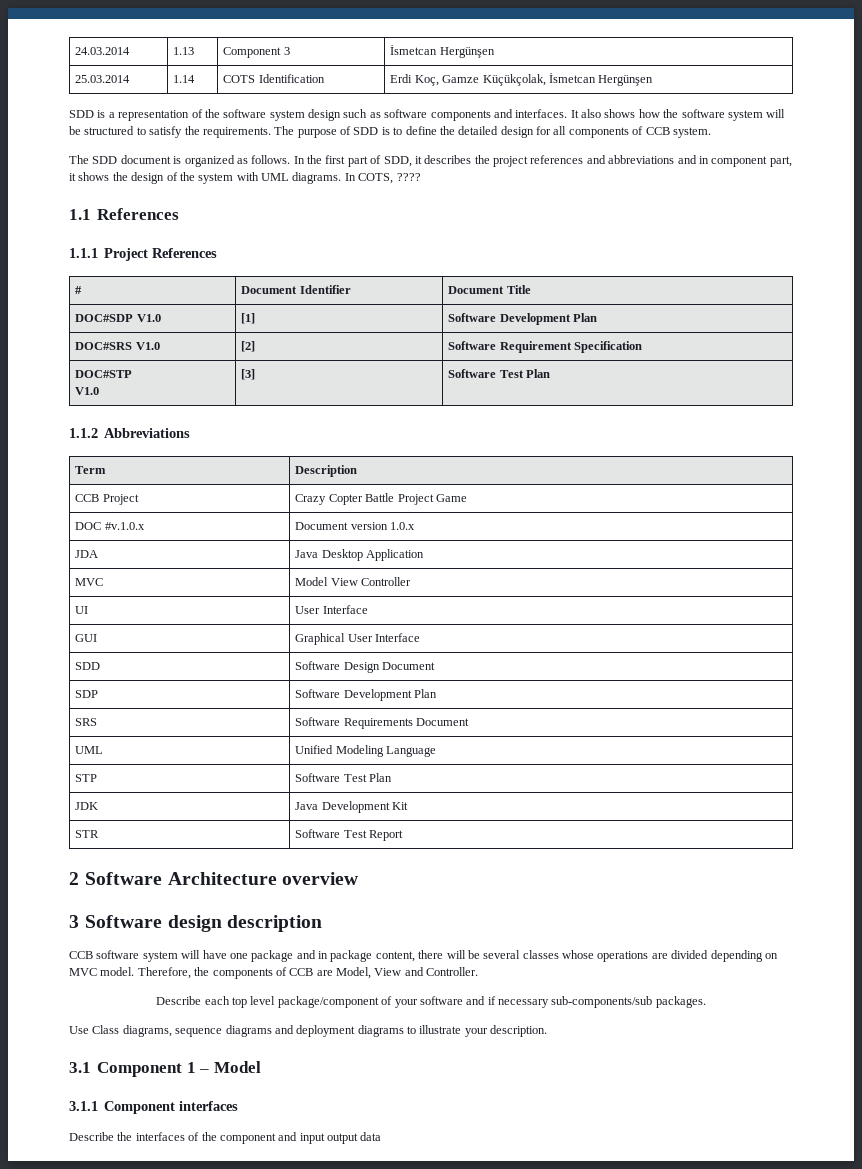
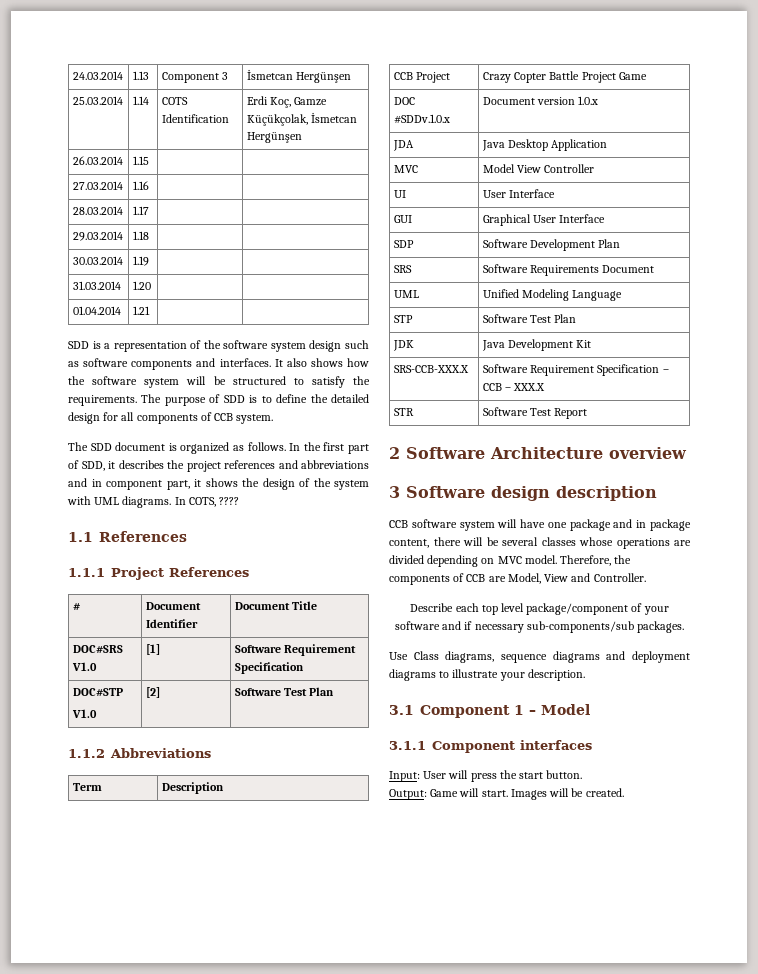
(654, 80) none -> [72,156,123,165] [132,156,149,165] [72,181,123,190] [132,181,149,190] [72,206,123,215] [132,206,149,215] [72,231,123,241] [132,231,149,240] [72,256,123,265] [132,256,149,266] [72,281,121,290] [132,281,151,290] [72,306,121,315] [132,306,150,315] // 26.03.2014 | 1.15 | | // 27.03.2014 | 1.16 | | // 28.03.2014 | 1.17 | | // 29.03.2014 | 1.18 | | // 30.03.2014 | 1.19 | | // 31.03.2014 | 1.20 | | // 01.04.2014 | 1.21 | |
[75,314,134,322] DOC#SDP -> [72,645,123,653] DOC#SRS
[448,313,598,325] [75,342,160,350] [241,341,256,352] | Software Development Plan // DOC#SRS V1.0 | [2] -> (160, 649) none
[241,369,256,380] [3] -> [145,687,160,698] [2]
[104,522,145,530] #v.1.0.x -> [393,114,450,124] #SDDv.1.0.x
[75,662,101,670] [295,661,436,673] // SDD | Software Design Document -> (606, 218) none
(409, 806) none -> [393,365,469,373] [482,364,669,376] [482,383,546,391] // SRS-CCB-XXX.X | Software Requirement Specification – CCB – XXX.X
[69,1132,382,1144] Describe the interfaces of the component and input output data -> [389,770,583,782] [389,788,624,800] Input: User will press the start button. // Output: Game will start. Images will be created.

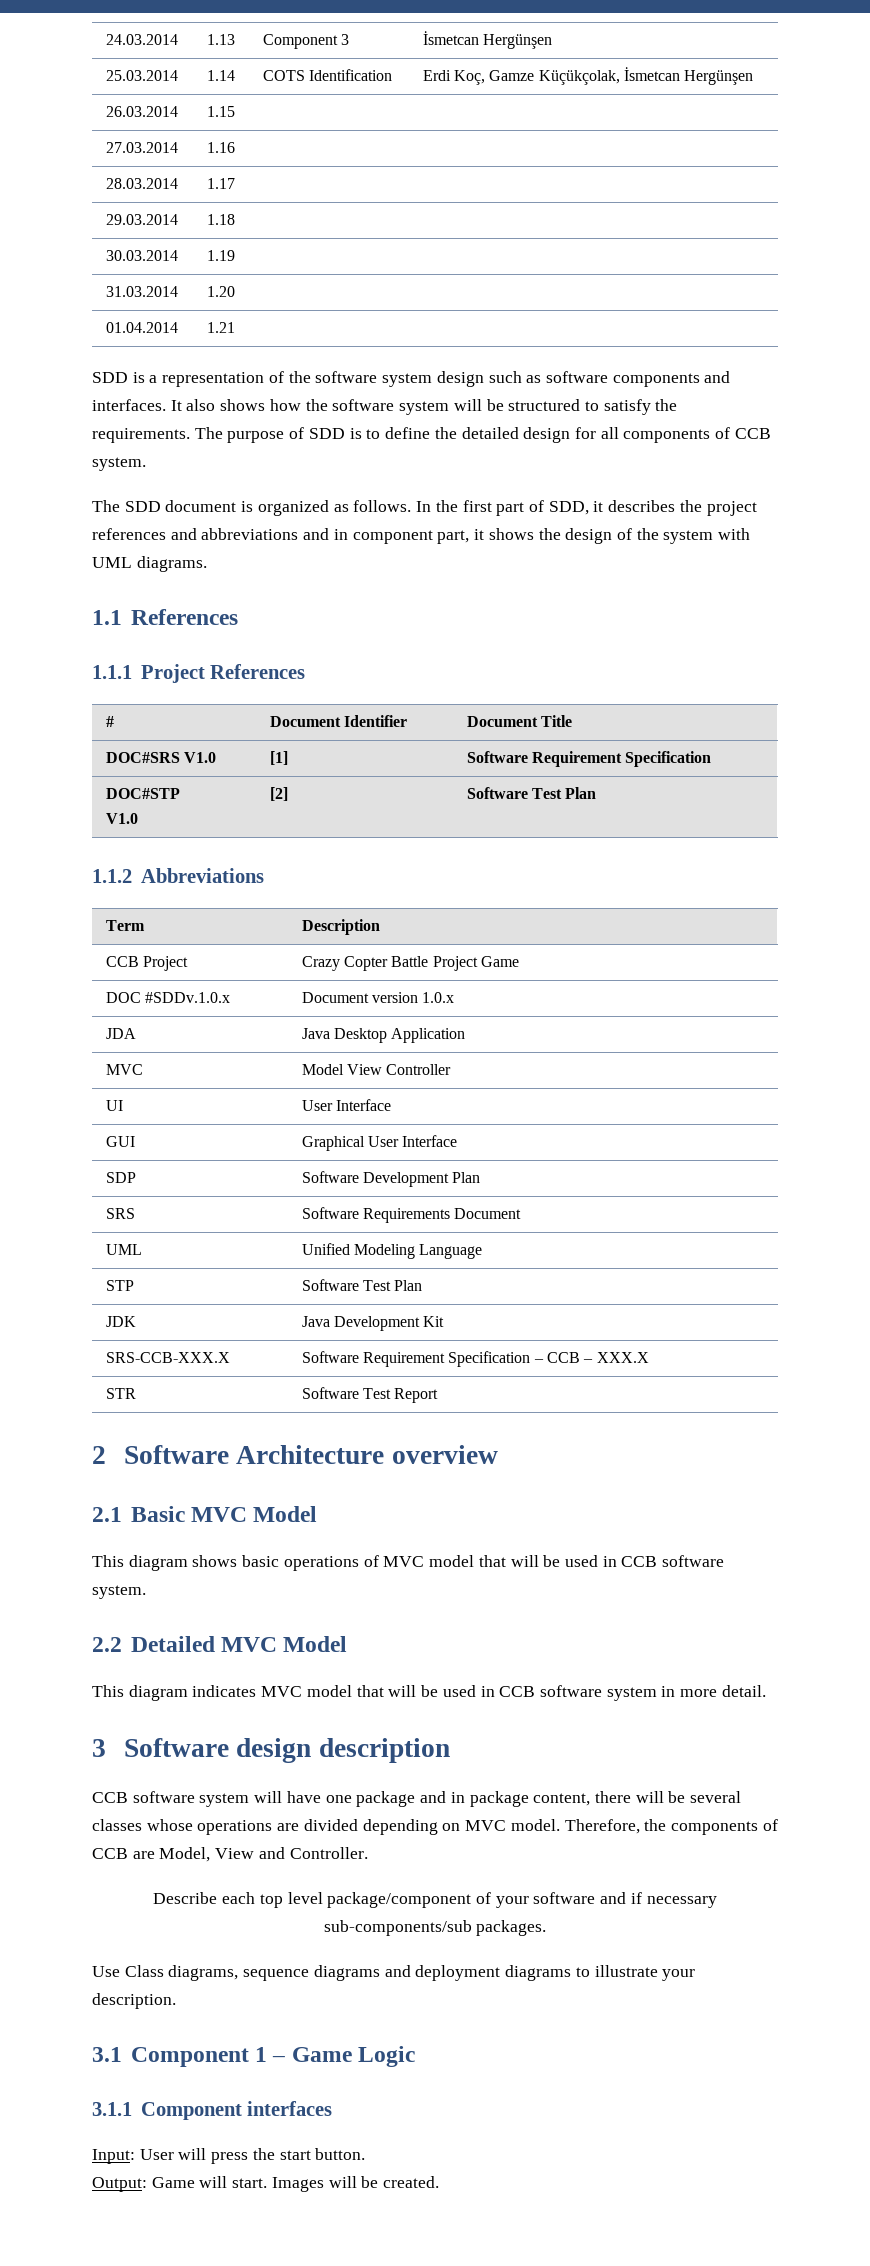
[174,497,240,507] In COTS, ???? -> (207, 564) none
(687, 453) none -> [92,1506,318,1522] [92,1555,725,1571] [92,1585,146,1599] [92,1636,348,1652] [92,1685,766,1701] // 2.1 Basic MVC Model // This diagram shows basic operations of MVC model that will be used in CCB software system. // 2.2 Detailed MVC Model // This diagram indicates MVC model that will be used in CCB software system in more detail.
[541,704,590,715] Model -> [291,2046,416,2067] Game Logic

